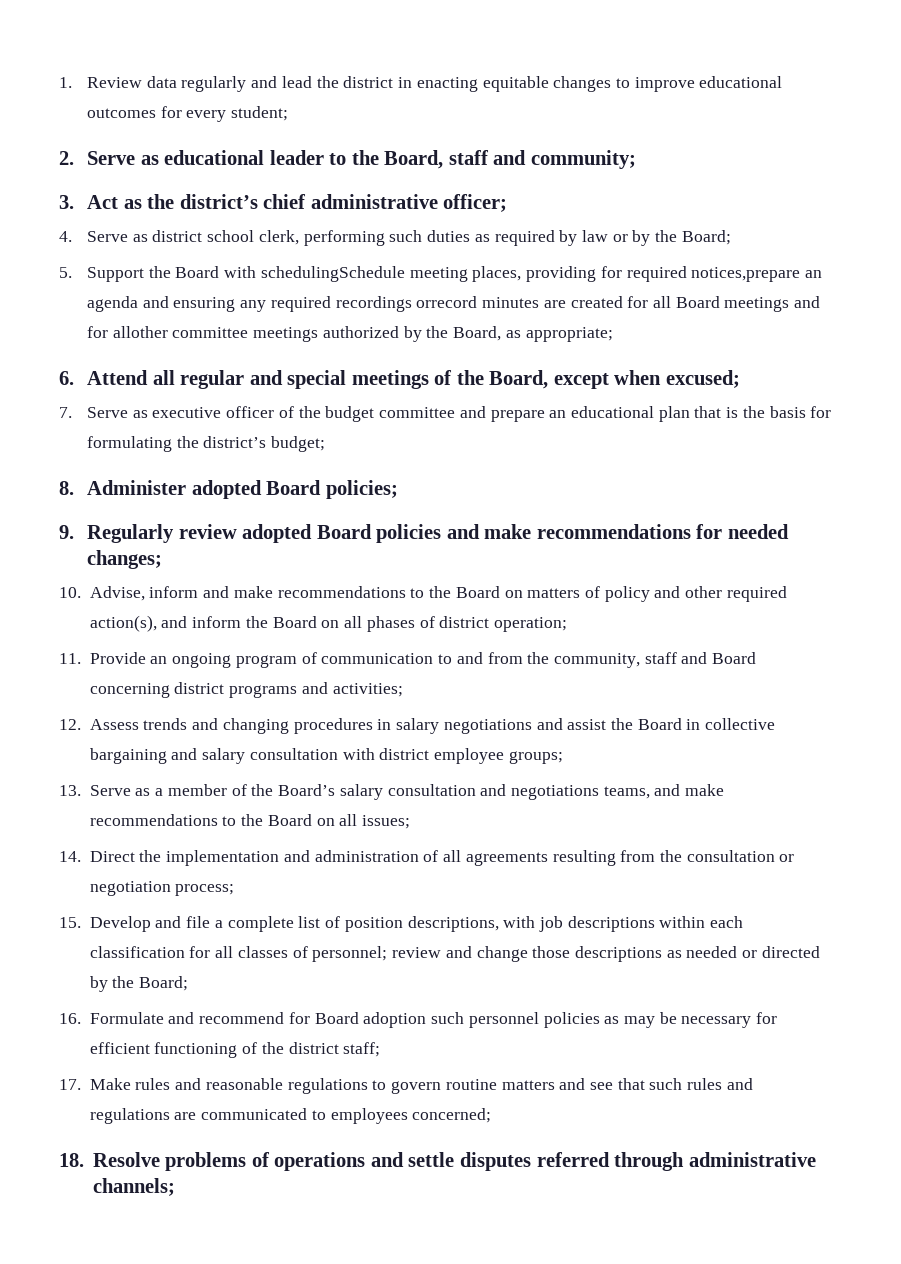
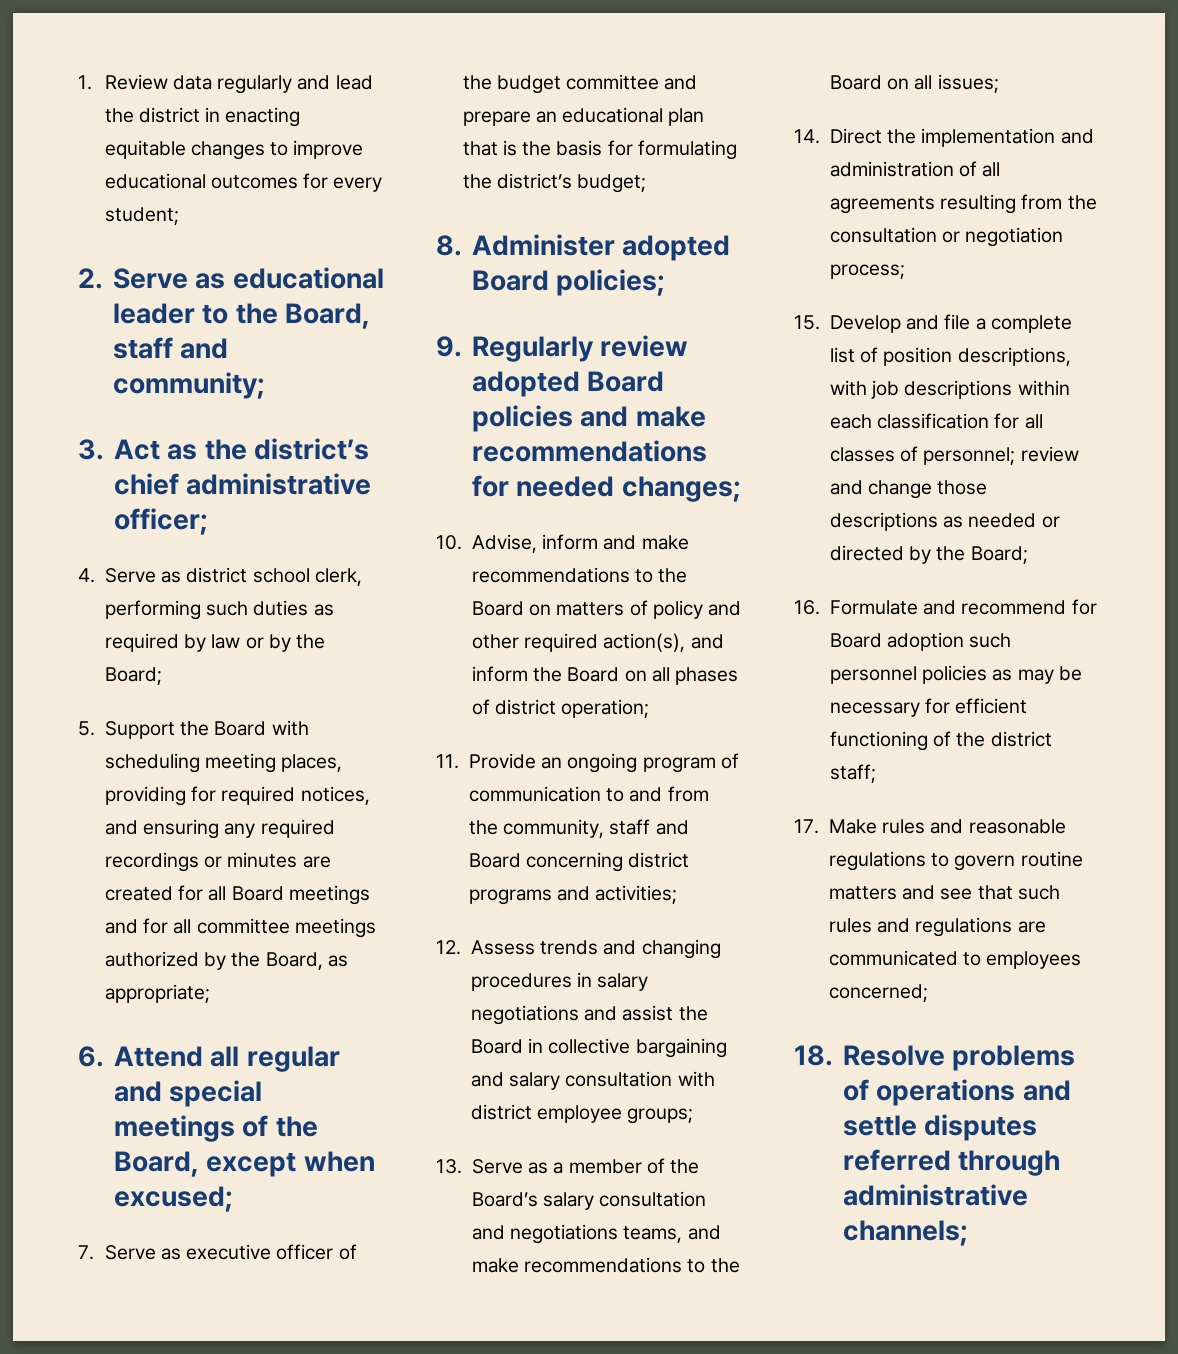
[260,266,405,282] schedulingSchedule -> [104,753,200,773] scheduling
[691,267,822,282] [87,296,139,312] notices,prepare an agenda -> [300,786,370,805] notices,
[416,296,478,308] orrecord -> [204,856,223,868] or
[112,326,168,338] allother -> [173,919,192,934] all

